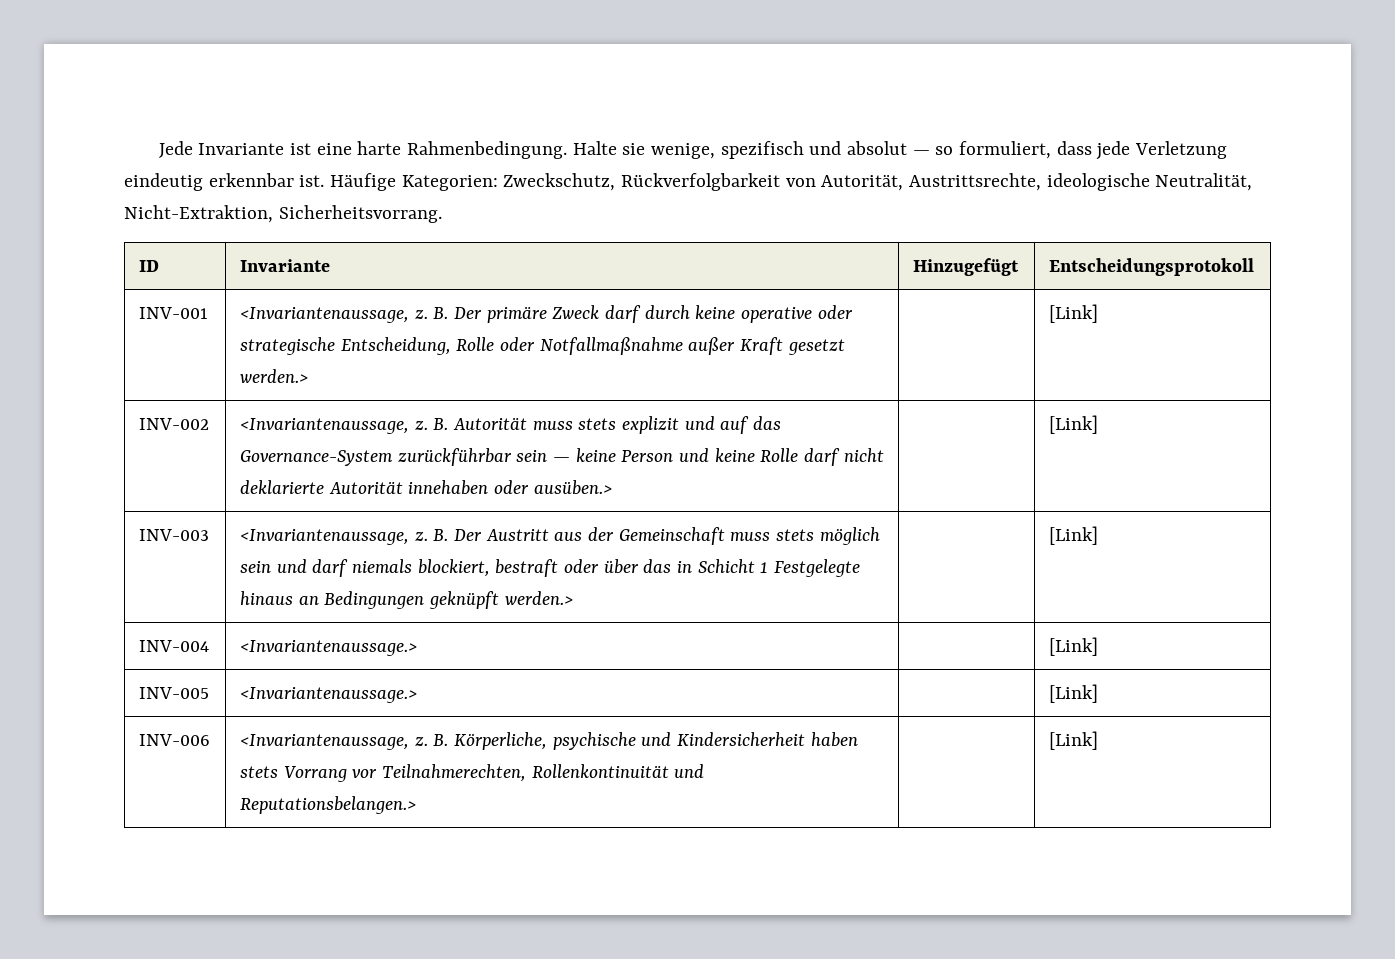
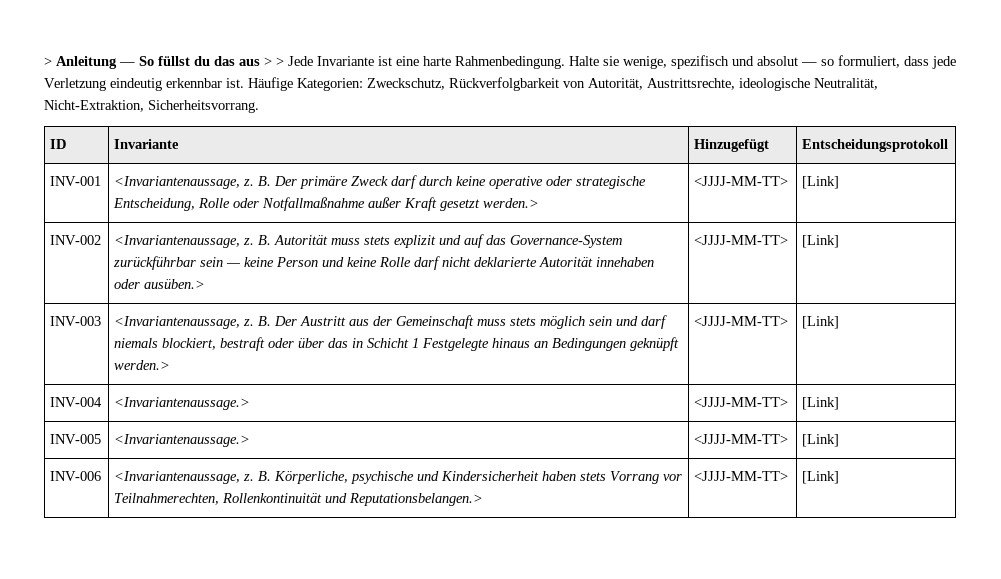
(158, 149) none -> [44,56,284,69] > Anleitung — So füllst du das aus > >
(308, 376) none -> [694,176,789,186] <JJJJ-MM-TT>
(612, 487) none -> [694,235,789,245] <JJJJ-MM-TT>
(573, 598) none -> [694,316,789,326] <JJJJ-MM-TT>
(417, 648) none -> [694,397,789,407] <JJJJ-MM-TT>
(417, 695) none -> [694,434,789,444] <JJJJ-MM-TT>
(416, 805) none -> [694,471,789,481] <JJJJ-MM-TT>

